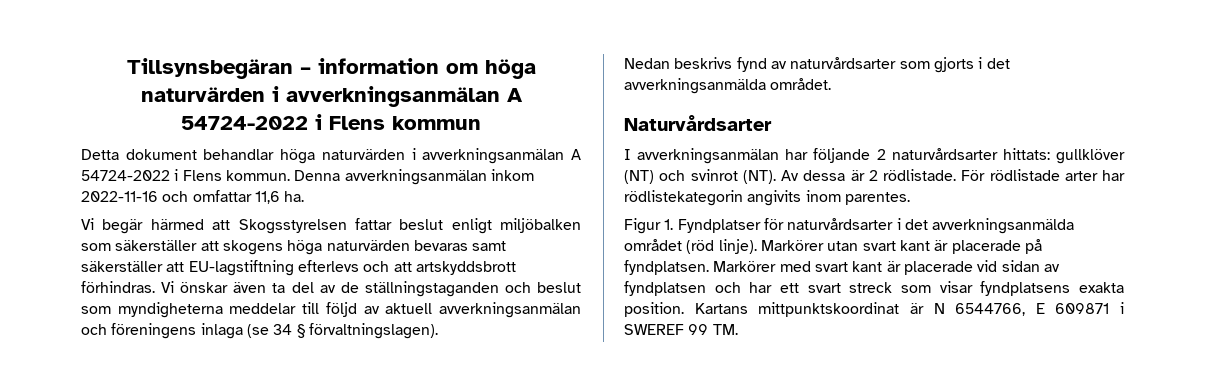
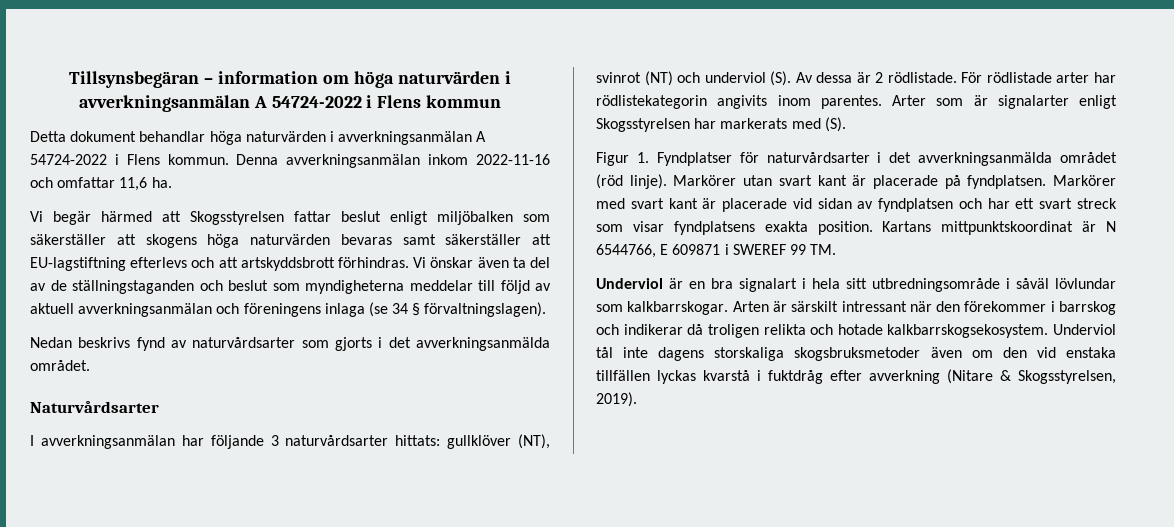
[876,149,886,160] 2 -> [270,435,279,446] 3
[624,169,776,184] (NT) och svinrot (NT). -> [518,434,550,449] [596,71,792,86] (NT), svinrot (NT) och underviol (S).
(910, 198) none -> [892,95,1117,109] [596,117,846,132] Arter som är signalarter enligt Skogsstyrelsen har markerats med (S).
(738, 329) none -> [596,278,1116,292] [596,301,1116,315] [596,324,1116,338] [596,347,1116,361] [596,369,1116,384] [596,392,637,407] // Underviol är en bra signalart i hela sitt utbredningsområde i såväl lövlundar som kalkbarrskogar. Arten är särskilt intressant när den förekommer i barrskog och indikerar då troligen relikta och hotade kalkbarrskogsekosystem. Underviol tål inte dagens storskaliga skogsbruksmetoder även om den vid enstaka tillfällen lyckas kvarstå i fuktdråg efter avverkning (Nitare & Skogsstyrelsen, 2019).

